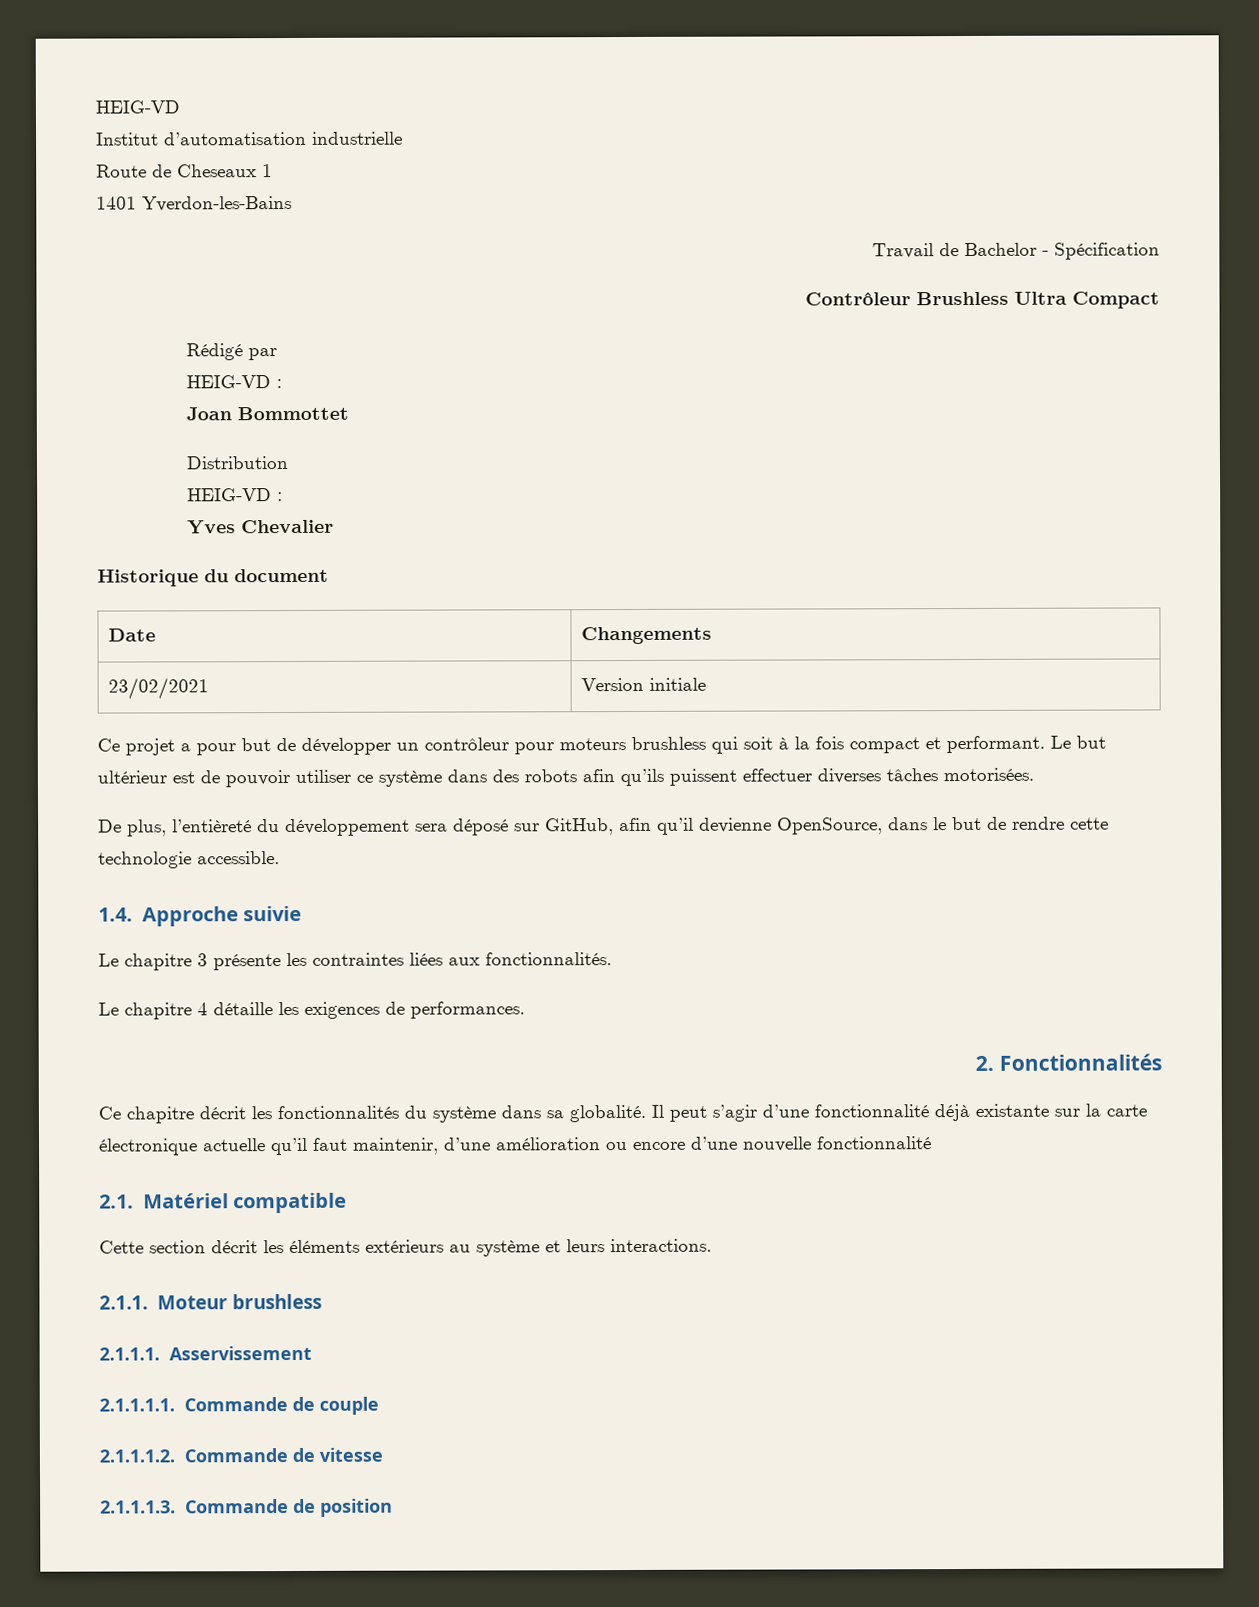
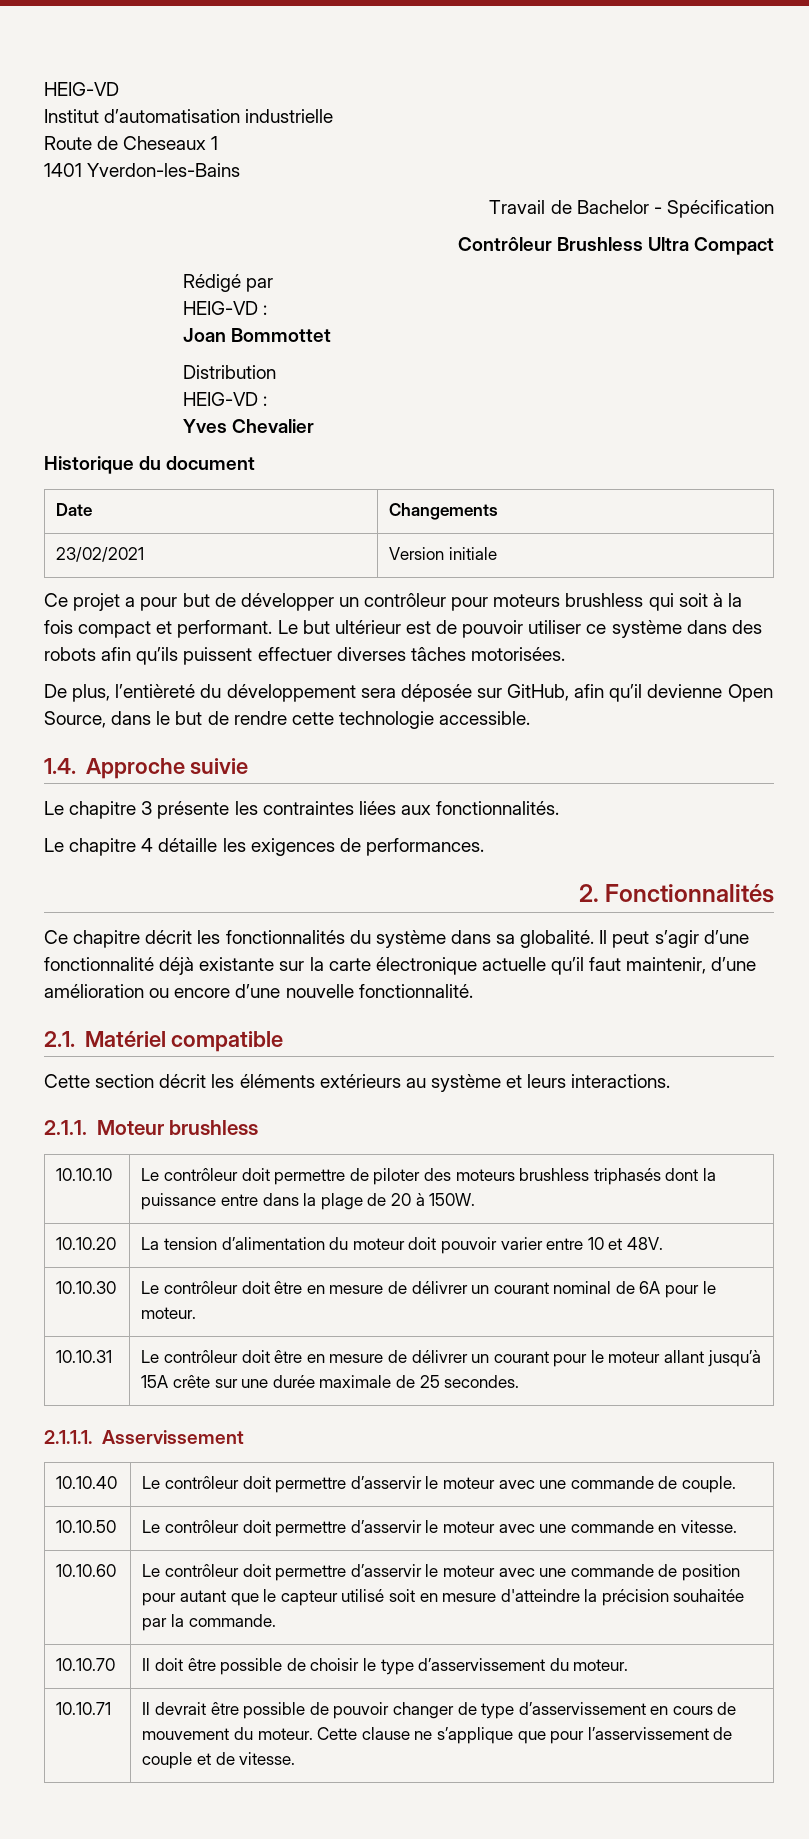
[453,818,509,836] déposé -> [400,684,472,702] déposée
[777,817,883,835] OpenSource, -> [727,684,773,702] [44,711,106,728] Open Source,
[816,1136,932,1150] fonctionnalité -> [358,984,473,998] fonctionnalité.
[99,1345,312,1361] [99,1396,379,1415] [99,1447,383,1463] [100,1498,393,1517] // 2.1.1.1. Asservissement // 2.1.1.1.1. Commande de couple // 2.1.1.1.2. Commande de vitesse // 2.1.1.1.3. Commande de position -> [56,1168,113,1181] [141,1168,716,1185] [141,1193,476,1210] [56,1237,117,1250] [141,1237,663,1254] [56,1281,117,1294] [141,1281,716,1298] [141,1307,197,1319] [56,1350,113,1363] [141,1350,761,1367] [141,1375,520,1388] [44,1430,244,1444] [56,1476,118,1489] [142,1476,736,1493] [56,1520,117,1533] [142,1520,737,1537] [56,1564,117,1577] [142,1564,740,1581] [142,1589,745,1606] [142,1614,276,1631] [56,1658,116,1671] [142,1658,629,1675] [56,1702,112,1715] [142,1702,737,1719] [142,1727,733,1744] [142,1752,296,1769] // 10.10.10 | Le contrôleur doit permettre de piloter des moteurs brushless triphasés dont la puissance entre dans la plage de 20 à 150W. // 10.10.20 | La tension d’alimentation du moteur doit pouvoir varier entre 10 et 48V. // 10.10.30 | Le contrôleur doit être en mesure de délivrer un courant nominal de 6A pour le moteur. // 10.10.31 | Le contrôleur doit être en mesure de délivrer un courant pour le moteur allant jusqu’à 15A crête sur une durée maximale de 25 secondes. // 2.1.1.1. Asservissement // 10.10.40 | Le contrôleur doit permettre d’asservir le moteur avec une commande de couple. // 10.10.50 | Le contrôleur doit permettre d’asservir le moteur avec une commande en vitesse. // 10.10.60 | Le contrôleur doit permettre d’asservir le moteur avec une commande de position pour autant que le capteur utilisé soit en mesure d'atteindre la précision souhaitée par la commande. // 10.10.70 | Il doit être possible de choisir le type d’asservissement du moteur. // 10.10.71 | Il devrait être possible de pouvoir changer de type d’asservissement en cours de mouvement du moteur. Cette clause ne s’applique que pour l’asservissement de couple et de vitesse.

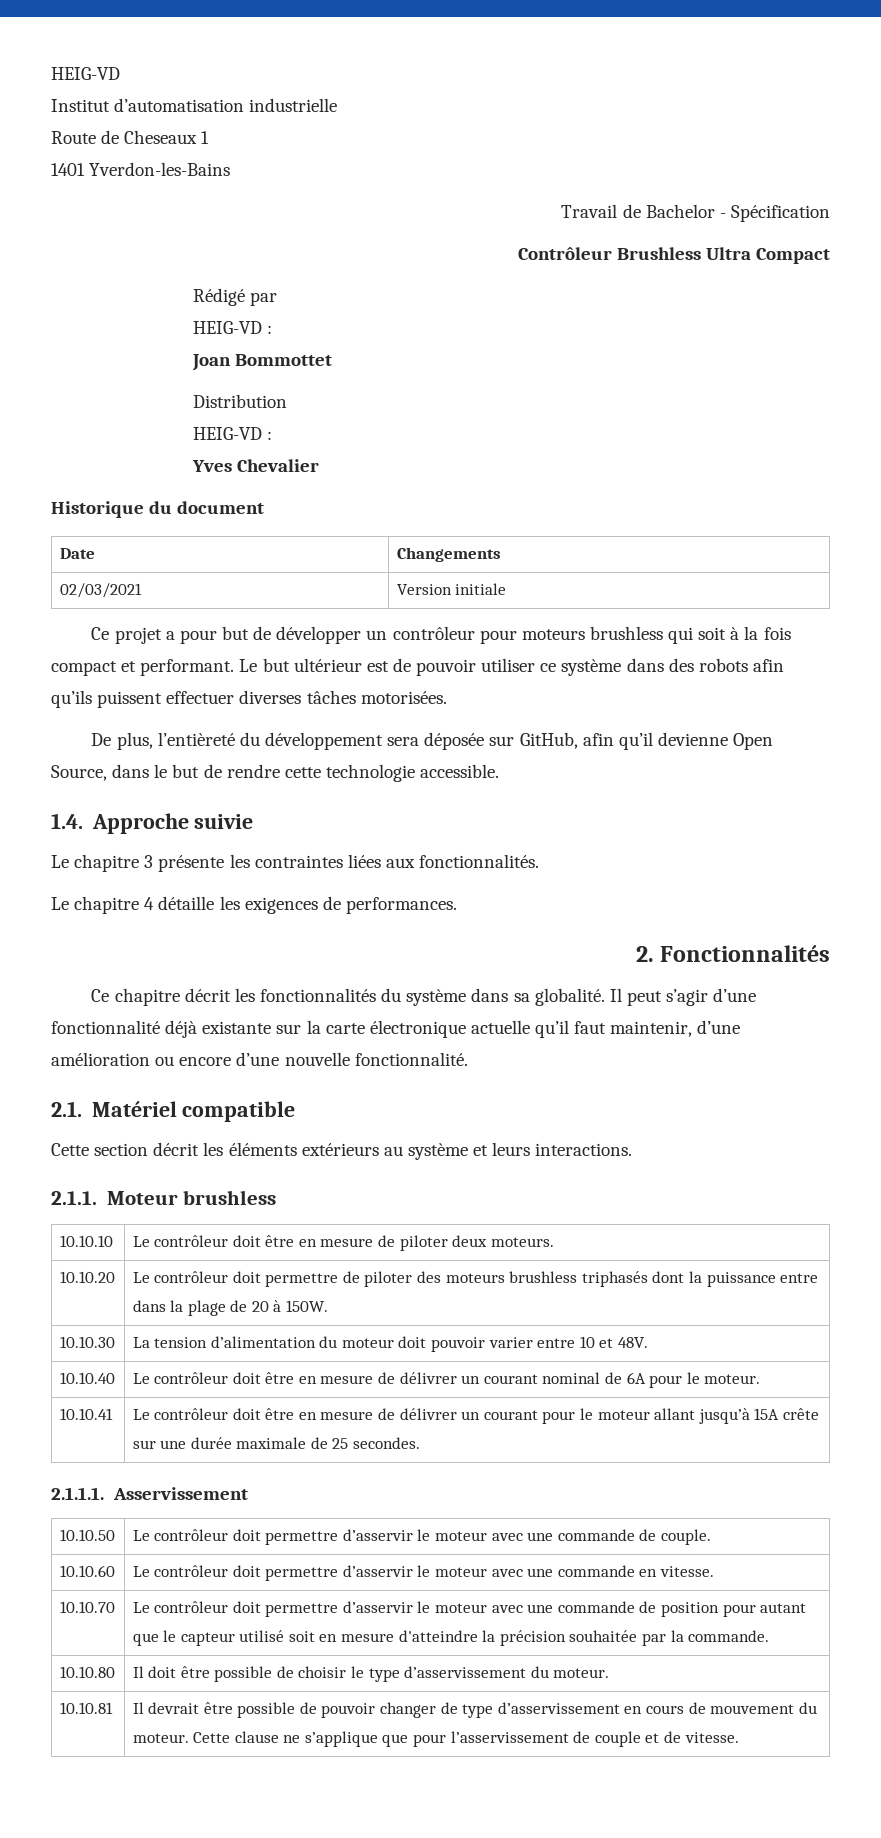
[56,547,145,562] 23/02/2021 -> [59,583,142,598] 02/03/2021
(113, 1174) none -> [132,1235,554,1251] [59,1271,115,1283] | Le contrôleur doit être en mesure de piloter deux moteurs. // 10.10.20
[56,1237,117,1250] 10.10.20 -> [59,1336,115,1348] 10.10.30
[56,1281,117,1294] 10.10.30 -> [59,1372,115,1384] 10.10.40
[56,1350,113,1363] 10.10.31 -> [59,1408,113,1420] 10.10.41
[56,1476,118,1489] 10.10.40 -> [59,1529,115,1541] 10.10.50
[56,1520,117,1533] 10.10.50 -> [59,1565,115,1577] 10.10.60
[56,1564,117,1577] 10.10.60 -> [59,1601,115,1613] 10.10.70
[56,1658,116,1671] 10.10.70 -> [59,1666,115,1678] 10.10.80
[56,1702,112,1715] 10.10.71 -> [59,1702,113,1714] 10.10.81

